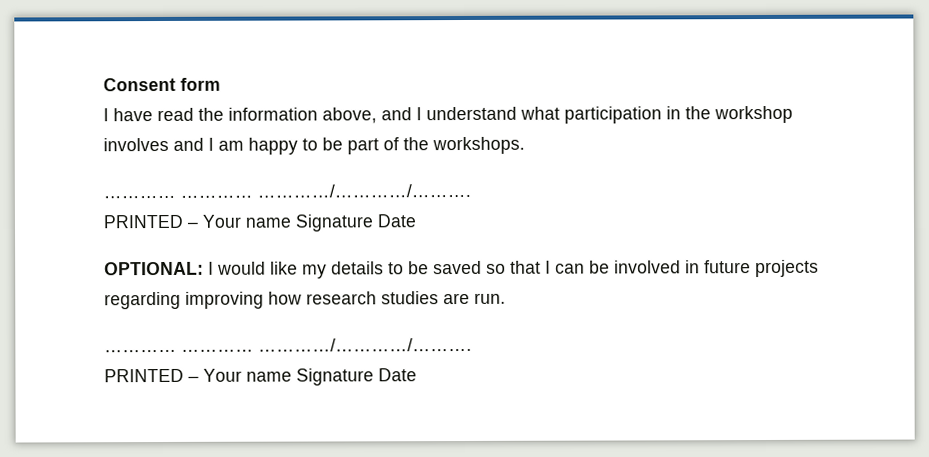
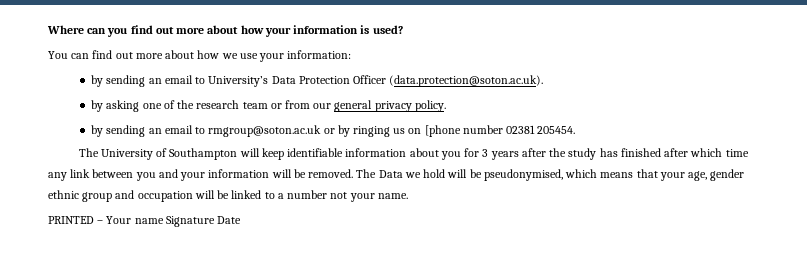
[103,77,221,92] [103,105,793,124] [103,136,525,155] [103,183,471,199] [103,214,416,232] [104,259,819,279] [104,291,506,310] [104,337,472,353] [104,368,417,386] Consent form // I have read the information above, and I understand what participation in the workshop involves and I am happy to be part of the workshops. // ………… ………… …………/…………/………. // PRINTED – Your name Signature Date // OPTIONAL: I would like my details to be saved so that I can be involved in future projects regarding improving how research studies are run. // ………… ………… …………/…………/………. // PRINTED – Your name Signature Date -> [47,25,403,37] [48,50,352,62] [91,75,544,87] [91,100,446,112] [91,125,576,137] [78,148,749,160] [48,169,745,181] [48,190,408,202] [48,216,242,227] Where can you find out more about how your information is used? // You can find out more about how we use your information: // by sending an email to University’s Data Protection Officer (data.protection@soton.ac.uk). // by asking one of the research team or from our general privacy policy. // by sending an email to rmgroup@soton.ac.uk or by ringing us on [phone number 02381 205454. // The University of Southampton will keep identifiable information about you for 3 years after the study has finished after which time any link between you and your information will be removed. The Data we hold will be pseudonymised, which means that your age, gender ethnic group and occupation will be linked to a number not your name. // PRINTED – Your name Signature Date

